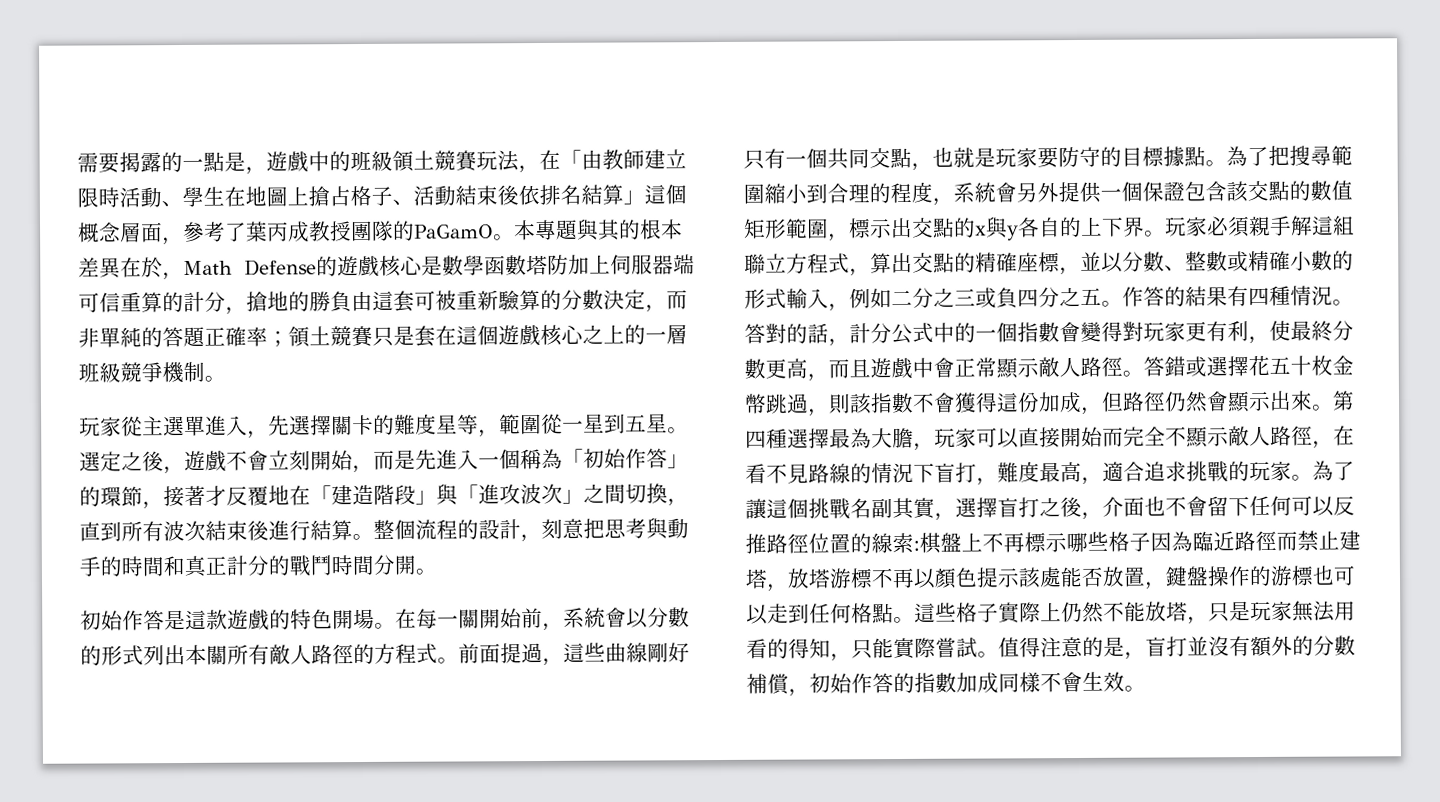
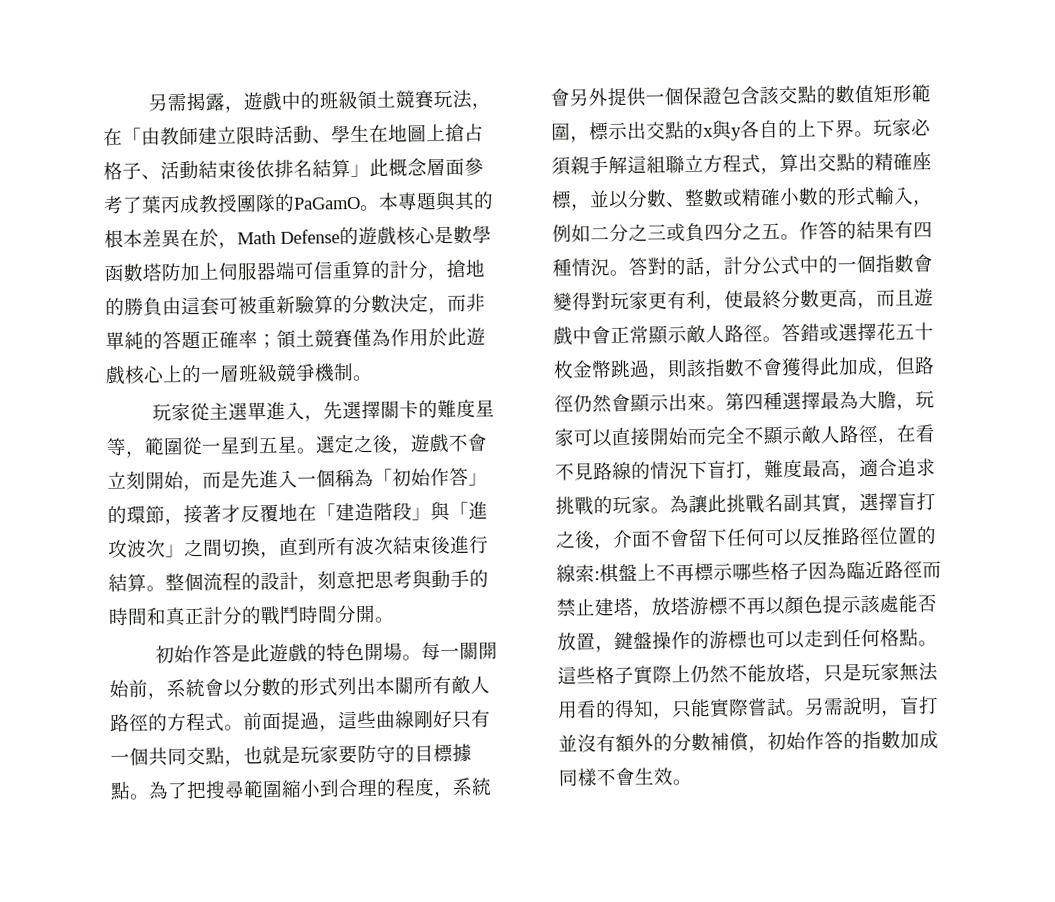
[77,151,246,174] 需要揭露的一點是 -> [148,92,226,112] 另需揭露
[644,184,687,205] 這個 -> [369,158,389,177] 此
[162,236,184,246] ， -> (465, 166) none
[372,324,604,347] 只是套在這個遊戲核心之 -> [352,327,486,348] [105,365,165,385] 僅為作用於此遊戲核心
[185,609,228,630] 這款 -> [250,644,271,663] 此
[395,608,417,629] 在 -> (423, 657) none
[996,392,1040,413] 這份 -> [819,357,840,376] 此
[1333,461,1355,481] [745,498,809,519] 了讓這個 -> [688,494,727,514] 讓此
[1144,496,1166,516] 也 -> (652, 538) none
[998,636,1125,658] 值得注意的是 -> [804,696,882,716] 另需說明

